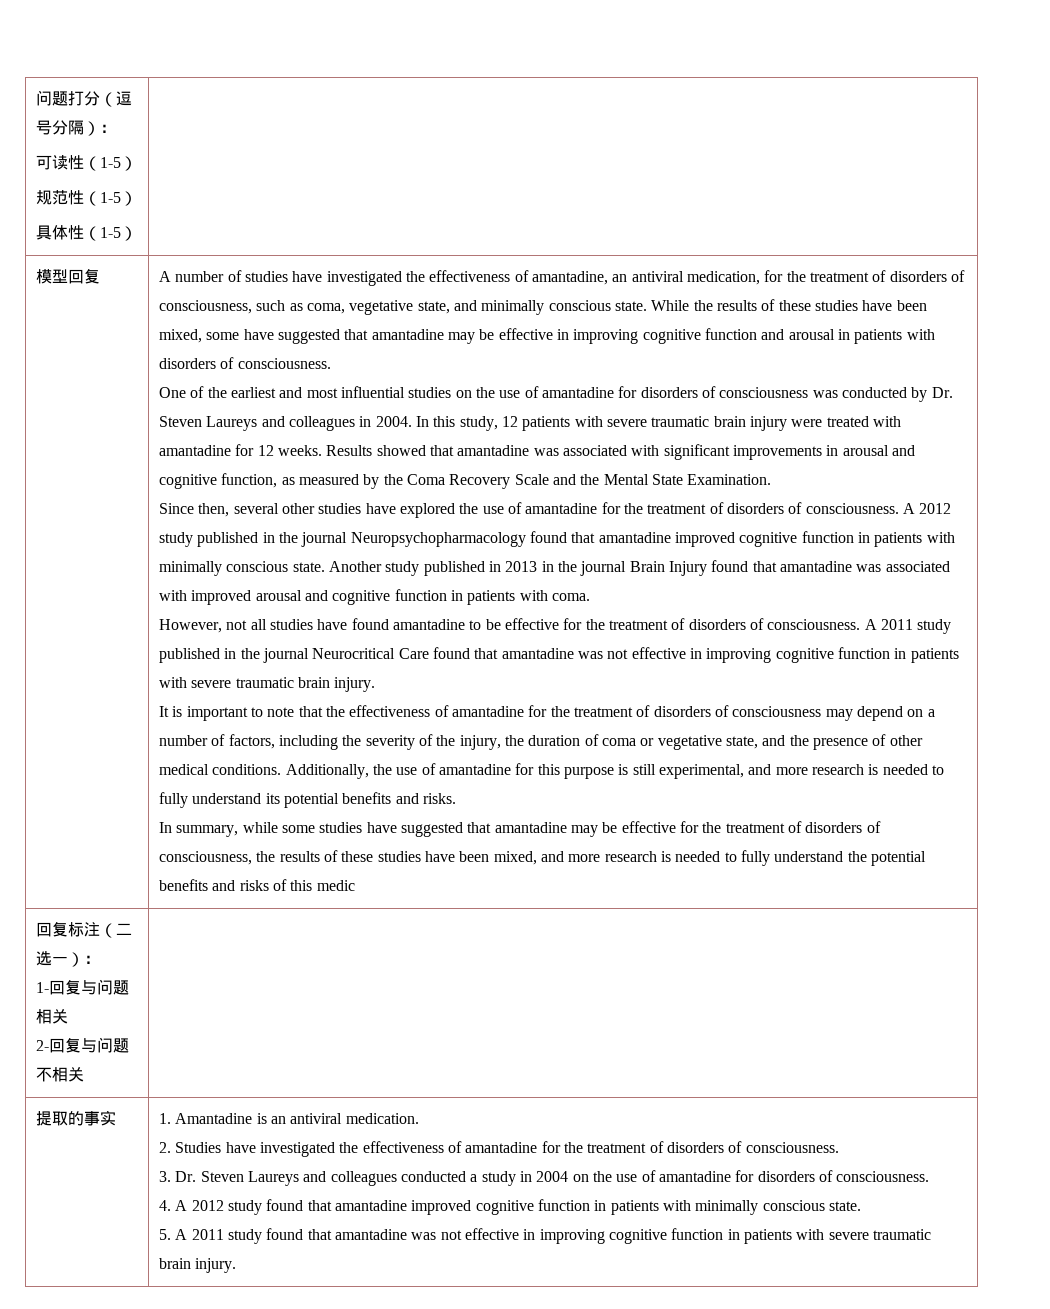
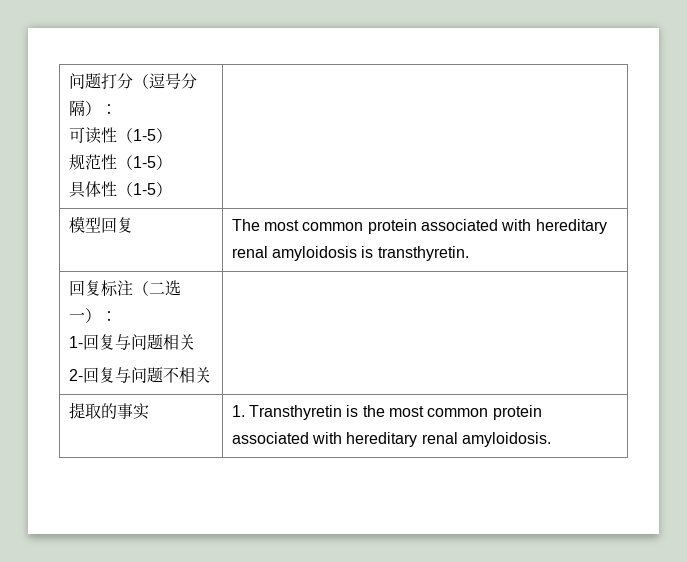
[159,270,965,286] [159,299,927,315] [159,328,935,344] [159,357,331,369] [159,386,953,402] [159,416,901,431] [159,444,915,460] [159,473,772,489] [159,502,952,518] [159,531,955,547] [159,560,950,576] [159,589,590,605] [159,618,952,634] [159,647,959,663] [159,677,376,692] [159,705,935,721] [159,734,923,750] [159,763,944,779] [159,792,457,808] [159,821,881,837] [159,850,926,866] [159,879,355,891] A number of studies have investigated the effectiveness of amantadine, an antiviral medication, for the treatment of disorders of consciousness, such as coma, vegetative state, and minimally conscious state. While the results of these studies have been mixed, some have suggested that amantadine may be effective in improving cognitive function and arousal in patients with disorders of consciousness. // One of the earliest and most influential studies on the use of amantadine for disorders of consciousness was conducted by Dr. Steven Laureys and colleagues in 2004. In this study, 12 patients with severe traumatic brain injury were treated with amantadine for 12 weeks. Results showed that amantadine was associated with significant improvements in arousal and cognitive function, as measured by the Coma Recovery Scale and the Mental State Examination. // Since then, several other studies have explored the use of amantadine for the treatment of disorders of consciousness. A 2012 study published in the journal Neuropsychopharmacology found that amantadine improved cognitive function in patients with minimally conscious state. Another study published in 2013 in the journal Brain Injury found that amantadine was associated with improved arousal and cognitive function in patients with coma. // However, not all studies have found amantadine to be effective for the treatment of disorders of consciousness. A 2011 study published in the journal Neurocritical Care found that amantadine was not effective in improving cognitive function in patients with severe traumatic brain injury. // It is important to note that the effectiveness of amantadine for the treatment of disorders of consciousness may depend on a number of factors, including the severity of the injury, the duration of coma or vegetative state, and the presence of other medical conditions. Additionally, the use of amantadine for this purpose is still experimental, and more research is needed to fully understand its potential benefits and risks. // In summary, while some studies have suggested that amantadine may be effective for the treatment of disorders of consciousness, the results of these studies have been mixed, and more research is needed to fully understand the potential benefits and risks of this medic -> [231,219,607,234] [231,246,469,261] The most common protein associated with hereditary renal amyloidosis is transthyretin.
[175,1113,419,1124] [159,1141,839,1157] [159,1170,930,1186] [159,1199,861,1215] [159,1228,931,1244] [159,1258,237,1273] Amantadine is an antiviral medication. // 2. Studies have investigated the effectiveness of amantadine for the treatment of disorders of consciousness. // 3. Dr. Steven Laureys and colleagues conducted a study in 2004 on the use of amantadine for disorders of consciousness. // 4. A 2012 study found that amantadine improved cognitive function in patients with minimally conscious state. // 5. A 2011 study found that amantadine was not effective in improving cognitive function in patients with severe traumatic brain injury. -> [249,405,542,420] [231,432,552,447] Transthyretin is the most common protein associated with hereditary renal amyloidosis.

